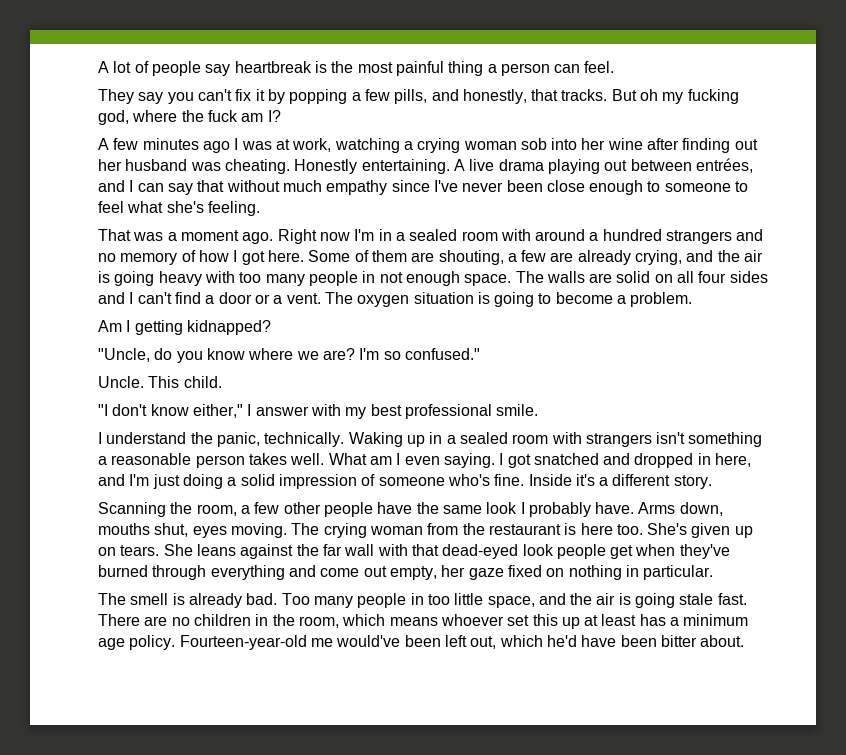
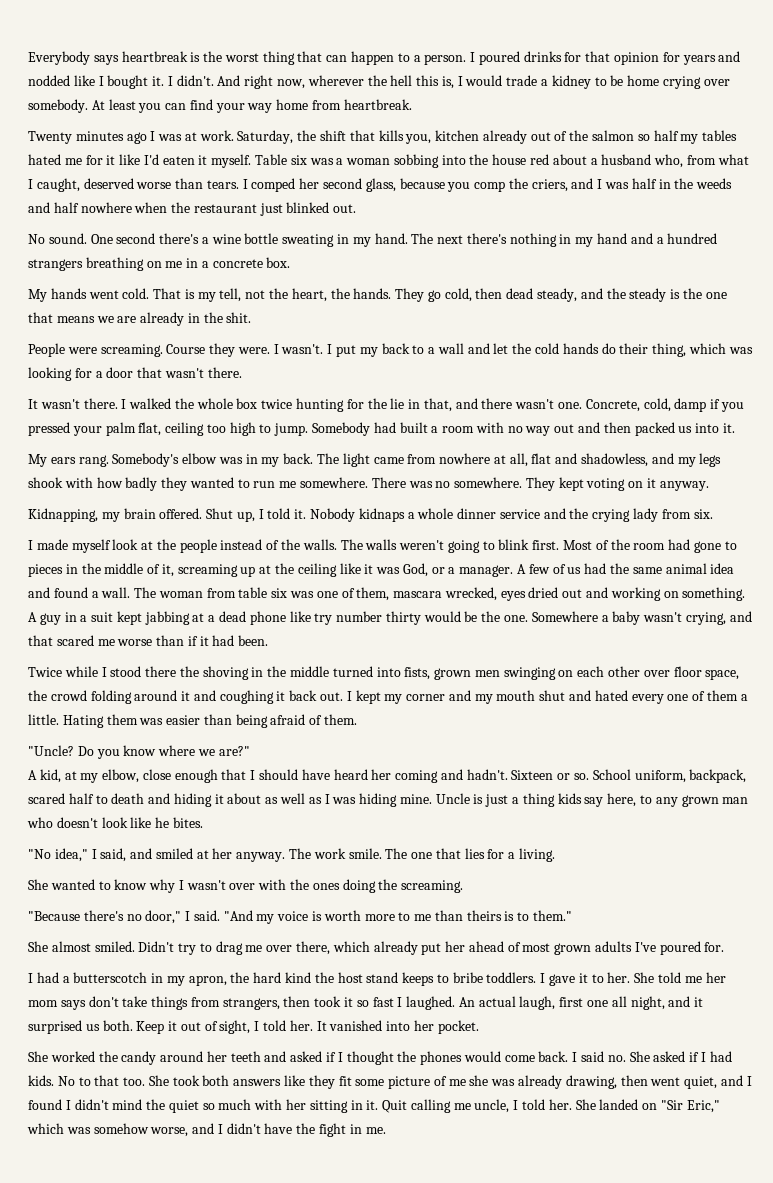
[98,61,615,76] [98,89,739,104] [98,110,281,125] [98,138,139,150] A lot of people say heartbreak is the most painful thing a person can feel. // They say you can't fix it by popping a few pills, and honestly, that tracks. But oh my fucking god, where the fuck am I? // A few -> [28,51,741,65] [28,75,730,89] [28,99,412,113] [28,131,72,144] Everybody says heartbreak is the worst thing that can happen to a person. I poured drinks for that opinion for years and nodded like I bought it. I didn't. And right now, wherever the hell this is, I would trade a kidney to be home crying over somebody. At least you can find your way home from heartbreak. // Twenty
[292,138,758,153] [98,158,753,174] [98,180,749,195] [98,201,260,216] [98,229,764,244] [98,250,764,265] [98,271,768,286] [98,292,693,307] [98,320,271,335] [98,348,480,363] [98,376,222,388] [98,404,539,419] [98,432,763,447] [98,453,752,468] [98,474,712,489] [98,502,723,517] [98,523,753,538] [98,544,730,559] [98,565,714,580] [98,593,747,608] [98,614,749,629] [98,635,745,650] work, watching a crying woman sob into her wine after finding out her husband was cheating. Honestly entertaining. A live drama playing out between entrées, and I can say that without much empathy since I've never been close enough to someone to feel what she's feeling. // That was a moment ago. Right now I'm in a sealed room with around a hundred strangers and no memory of how I got here. Some of them are shouting, a few are already crying, and the air is going heavy with too many people in not enough space. The walls are solid on all four sides and I can't find a door or a vent. The oxygen situation is going to become a problem. // Am I getting kidnapped? // "Uncle, do you know where we are? I'm so confused." // Uncle. This child. // "I don't know either," I answer with my best professional smile. // I understand the panic, technically. Waking up in a sealed room with strangers isn't something a reasonable person takes well. What am I even saying. I got snatched and dropped in here, and I'm just doing a solid impression of someone who's fine. Inside it's a different story. // Scanning the room, a few other people have the same look I probably have. Arms down, mouths shut, eyes moving. The crying woman from the restaurant is here too. She's given up on tears. She leans against the far wall with that dead-eyed look people get when they've burned through everything and come out empty, her gaze fixed on nothing in particular. // The smell is already bad. Too many people in too little space, and the air is going stale fast. There are no children in the room, which means whoever set this up at least has a minimum age policy. Fourteen-year-old me would've been left out, which he'd have been bitter about. -> [199,130,738,144] [28,154,749,168] [28,178,733,192] [28,202,357,216] [28,233,718,247] [28,257,291,271] [28,288,727,302] [28,312,252,326] [28,343,753,357] [28,367,242,381] [28,398,744,412] [28,422,735,436] [28,453,722,467] [28,477,709,491] [28,508,713,522] [28,539,737,553] [28,563,735,577] [28,587,746,601] [28,611,752,625] [28,635,269,646] [28,666,740,680] [28,690,748,704] [28,714,358,728] [28,745,250,759] [28,769,747,783] [28,793,749,807] [27,817,203,828] [28,848,556,862] [28,879,464,893] [28,910,573,924] [28,941,725,955] [28,972,726,986] [28,996,704,1010] [28,1020,479,1034] [28,1051,732,1065] [28,1075,752,1089] [28,1099,720,1113] [27,1123,386,1137] work. Saturday, the shift that kills you, kitchen already out of the salmon so half my tables hated me for it like I'd eaten it myself. Table six was a woman sobbing into the house red about a husband who, from what I caught, deserved worse than tears. I comped her second glass, because you comp the criers, and I was half in the weeds and half nowhere when the restaurant just blinked out. // No sound. One second there's a wine bottle sweating in my hand. The next there's nothing in my hand and a hundred strangers breathing on me in a concrete box. // My hands went cold. That is my tell, not the heart, the hands. They go cold, then dead steady, and the steady is the one that means we are already in the shit. // People were screaming. Course they were. I wasn't. I put my back to a wall and let the cold hands do their thing, which was looking for a door that wasn't there. // It wasn't there. I walked the whole box twice hunting for the lie in that, and there wasn't one. Concrete, cold, damp if you pressed your palm flat, ceiling too high to jump. Somebody had built a room with no way out and then packed us into it. // My ears rang. Somebody's elbow was in my back. The light came from nowhere at all, flat and shadowless, and my legs shook with how badly they wanted to run me somewhere. There was no somewhere. They kept voting on it anyway. // Kidnapping, my brain offered. Shut up, I told it. Nobody kidnaps a whole dinner service and the crying lady from six. // I made myself look at the people instead of the walls. The walls weren't going to blink first. Most of the room had gone to pieces in the middle of it, screaming up at the ceiling like it was God, or a manager. A few of us had the same animal idea and found a wall. The woman from table six was one of them, mascara wrecked, eyes dried out and working on something. A guy in a suit kept jabbing at a dead phone like try number thirty would be the one. Somewhere a baby wasn't crying, and that scared me worse than if it had been. // Twice while I stood there the shoving in the middle turned into fists, grown men swinging on each other over floor space, the crowd folding around it and coughing it back out. I kept my corner and my mouth shut and hated every one of them a little. Hating them was easier than being afraid of them. // "Uncle? Do you know where we are?" // A kid, at my elbow, close enough that I should have heard her coming and hadn't. Sixteen or so. School uniform, backpack, scared half to death and hiding it about as well as I was hiding mine. Uncle is just a thing kids say here, to any grown man who doesn't look like he bites. // "No idea," I said, and smiled at her anyway. The work smile. The one that lies for a living. // She wanted to know why I wasn't over with the ones doing the screaming. // "Because there's no door," I said. "And my voice is worth more to me than theirs is to them." // She almost smiled. Didn't try to drag me over there, which already put her ahead of most grown adults I've poured for. // I had a butterscotch in my apron, the hard kind the host stand keeps to bribe toddlers. I gave it to her. She told me her mom says don't take things from strangers, then took it so fast I laughed. An actual laugh, first one all night, and it surprised us both. Keep it out of sight, I told her. It vanished into her pocket. // She worked the candy around her teeth and asked if I thought the phones would come back. I said no. She asked if I had kids. No to that too. She took both answers like they fit some picture of me she was already drawing, then went quiet, and I found I didn't mind the quiet so much with her sitting in it. Quit calling me uncle, I told her. She landed on "Sir Eric," which was somehow worse, and I didn't have the fight in me.

